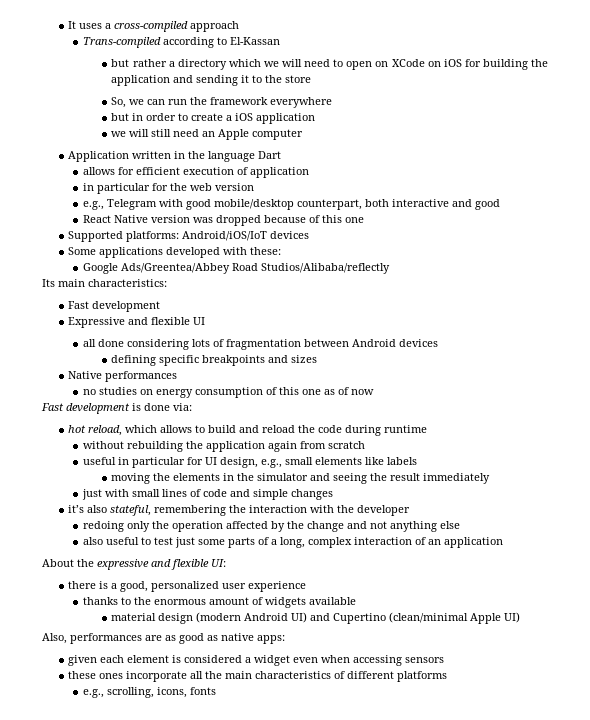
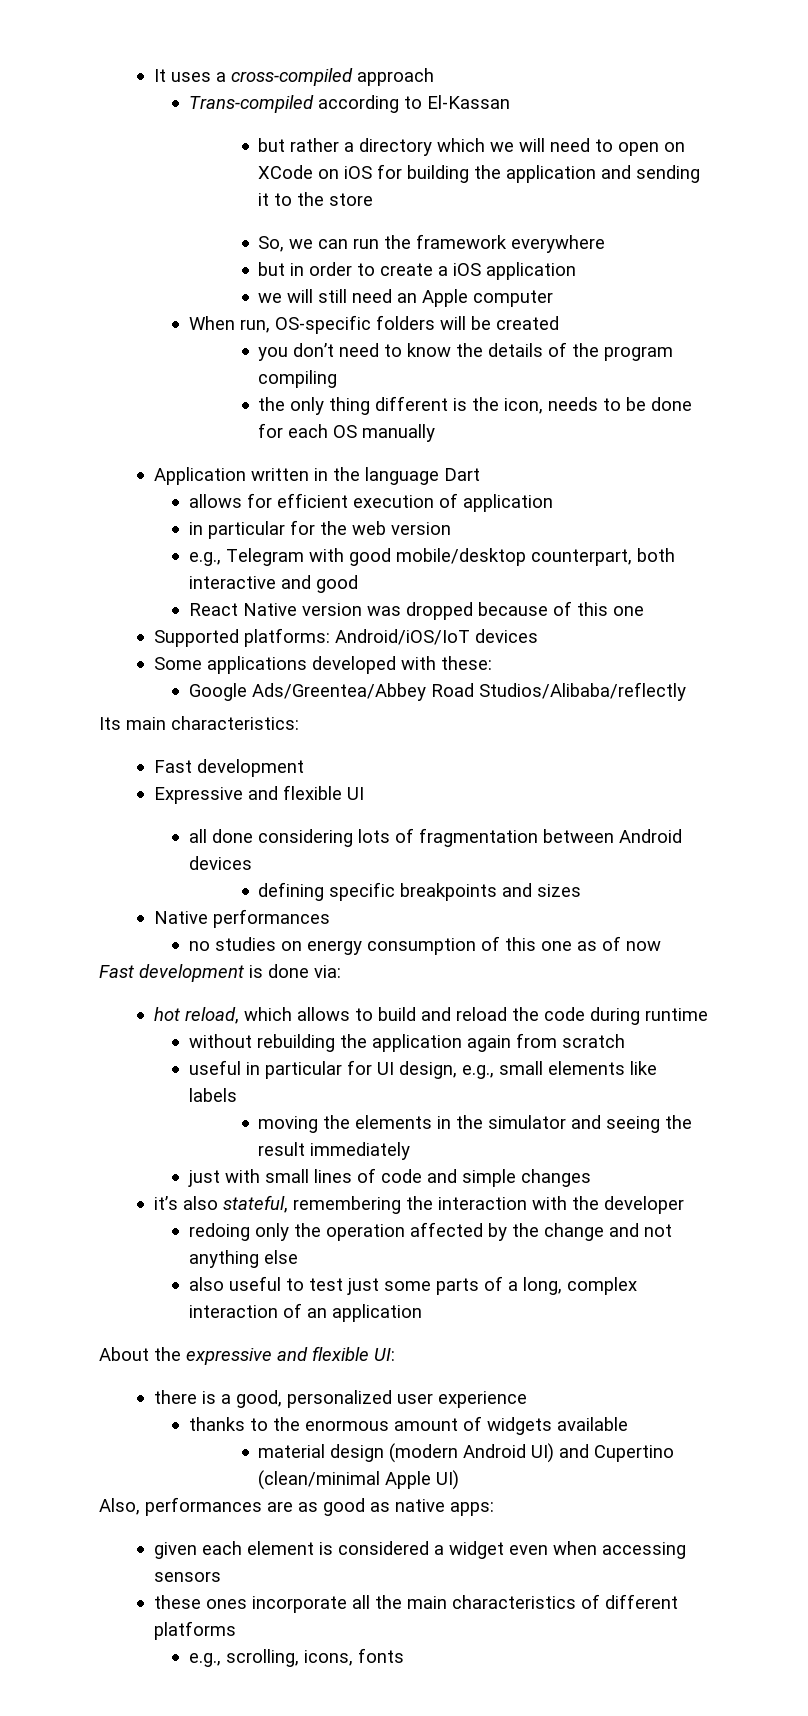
(304, 134) none -> [188,315,559,334] [258,342,674,361] [258,370,338,388] [258,396,693,415] [258,423,436,442] // When run, OS-specific folders will be created // you don’t need to know the details of the program compiling // the only thing different is the icon, needs to be done for each OS manually

